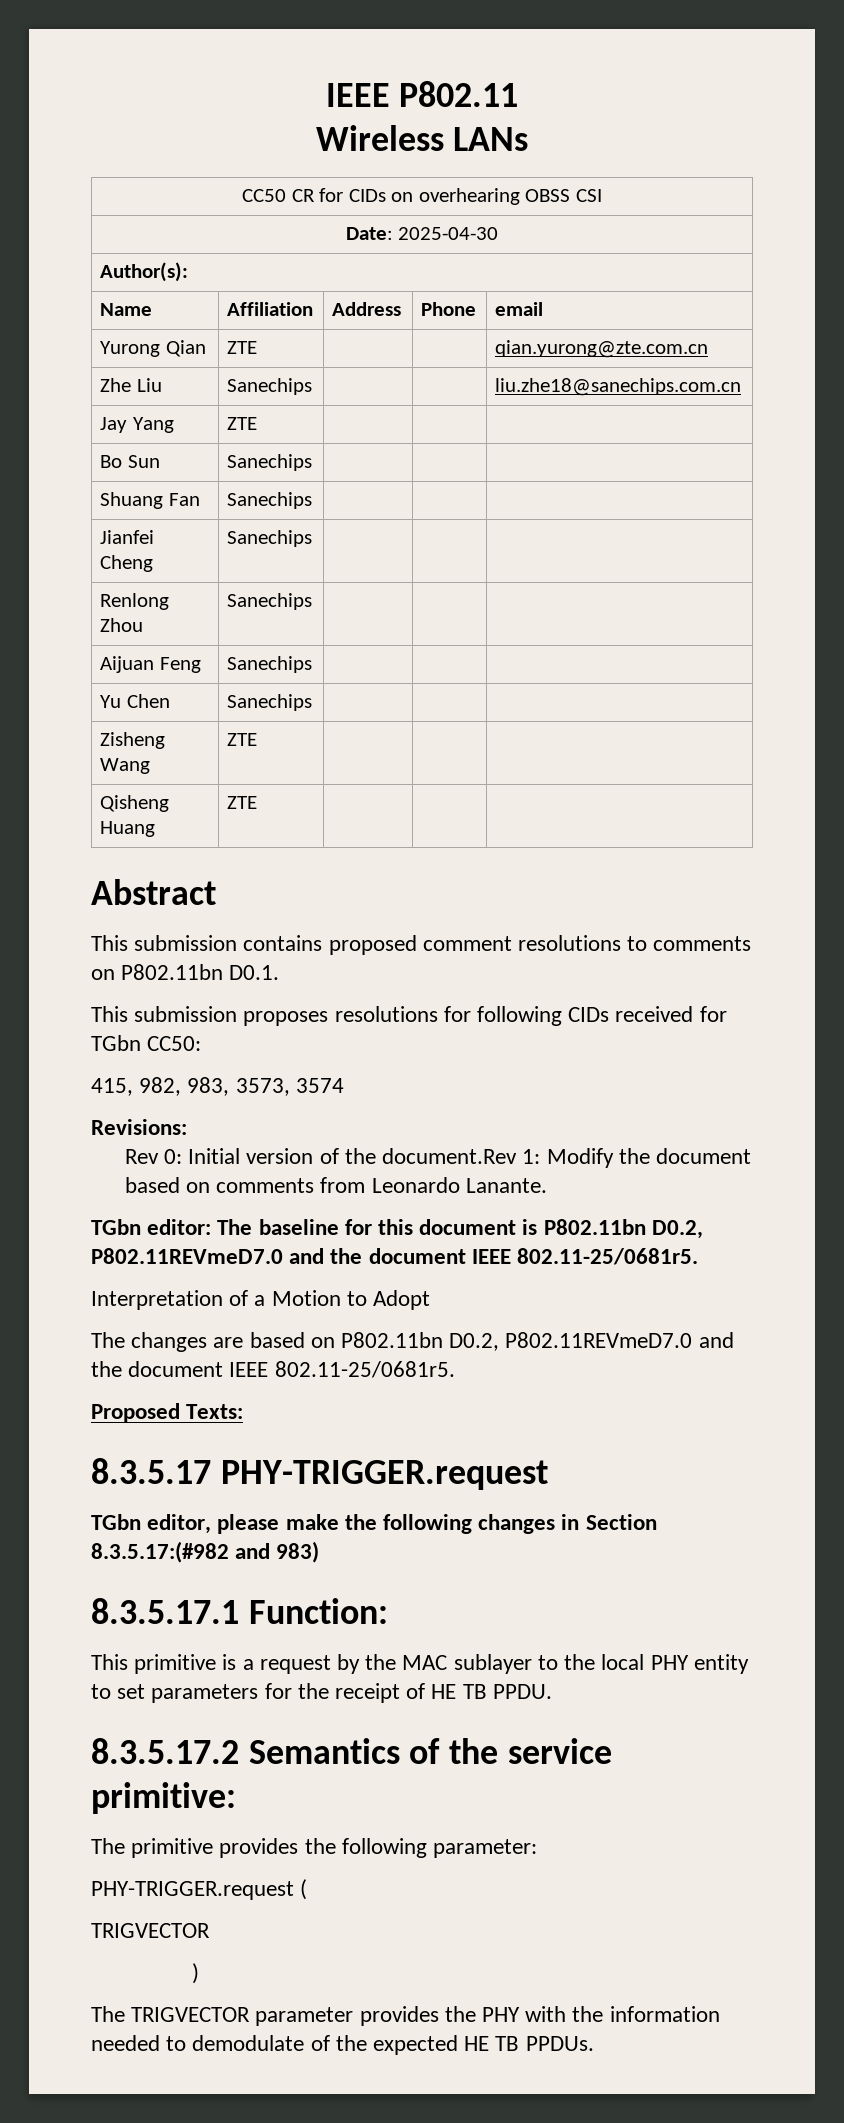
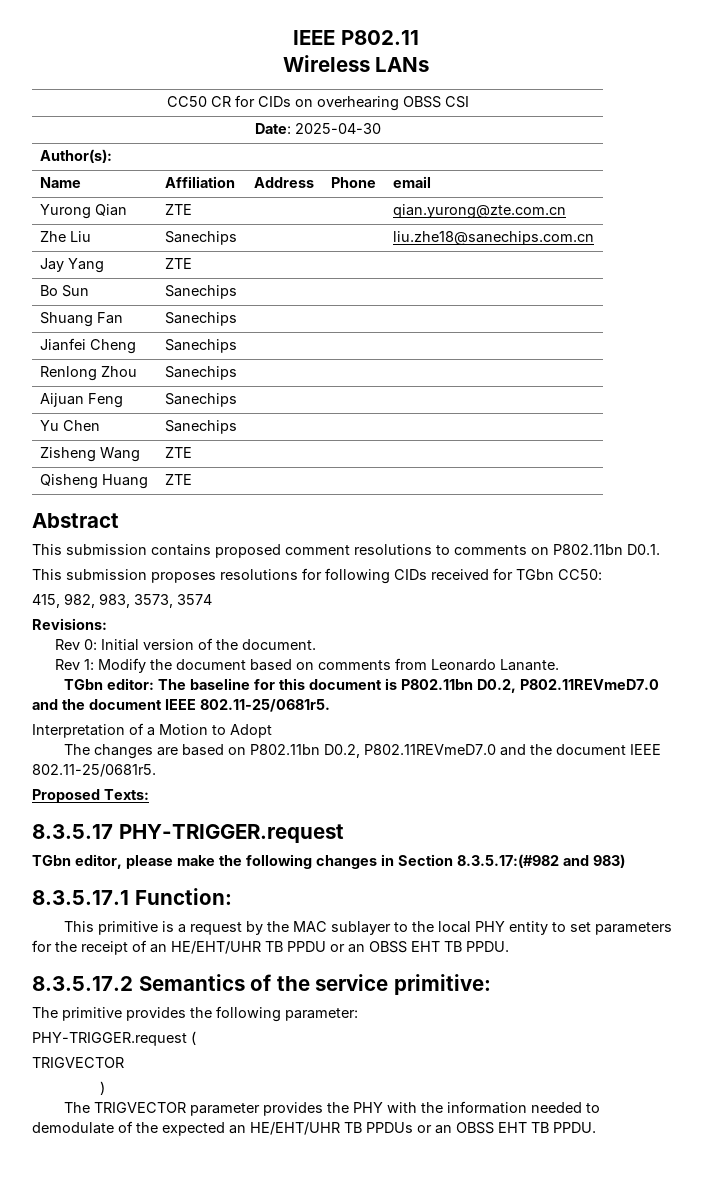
[382,1148,518,1164] document.Rev -> [241,639,316,650] [54,659,80,670] document. // Rev
[431,1684,457,1699] HE -> [150,941,440,954] an HE/EHT/UHR TB PPDU or an OBSS EHT
[464,2036,594,2051] HE TB PPDUs. -> [229,1122,596,1135] an HE/EHT/UHR TB PPDUs or an OBSS EHT TB PPDU.

